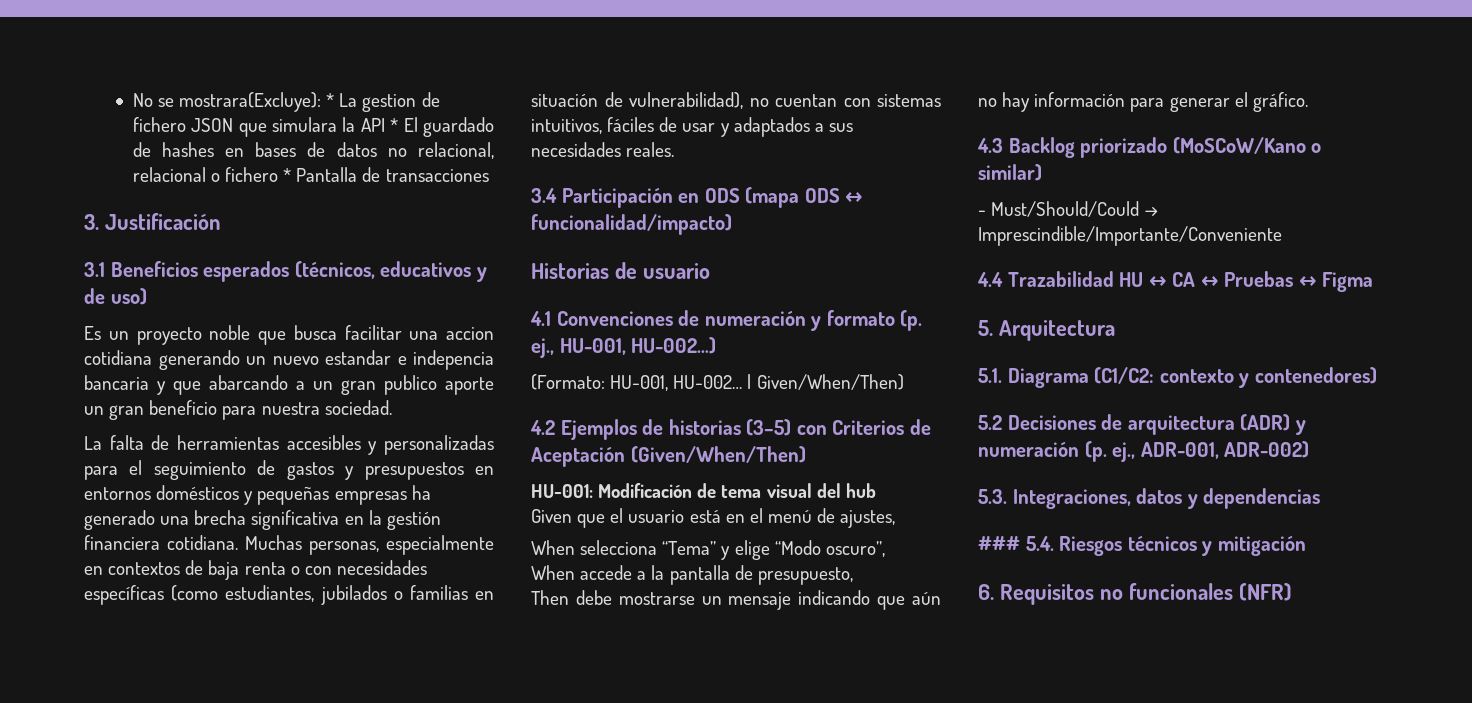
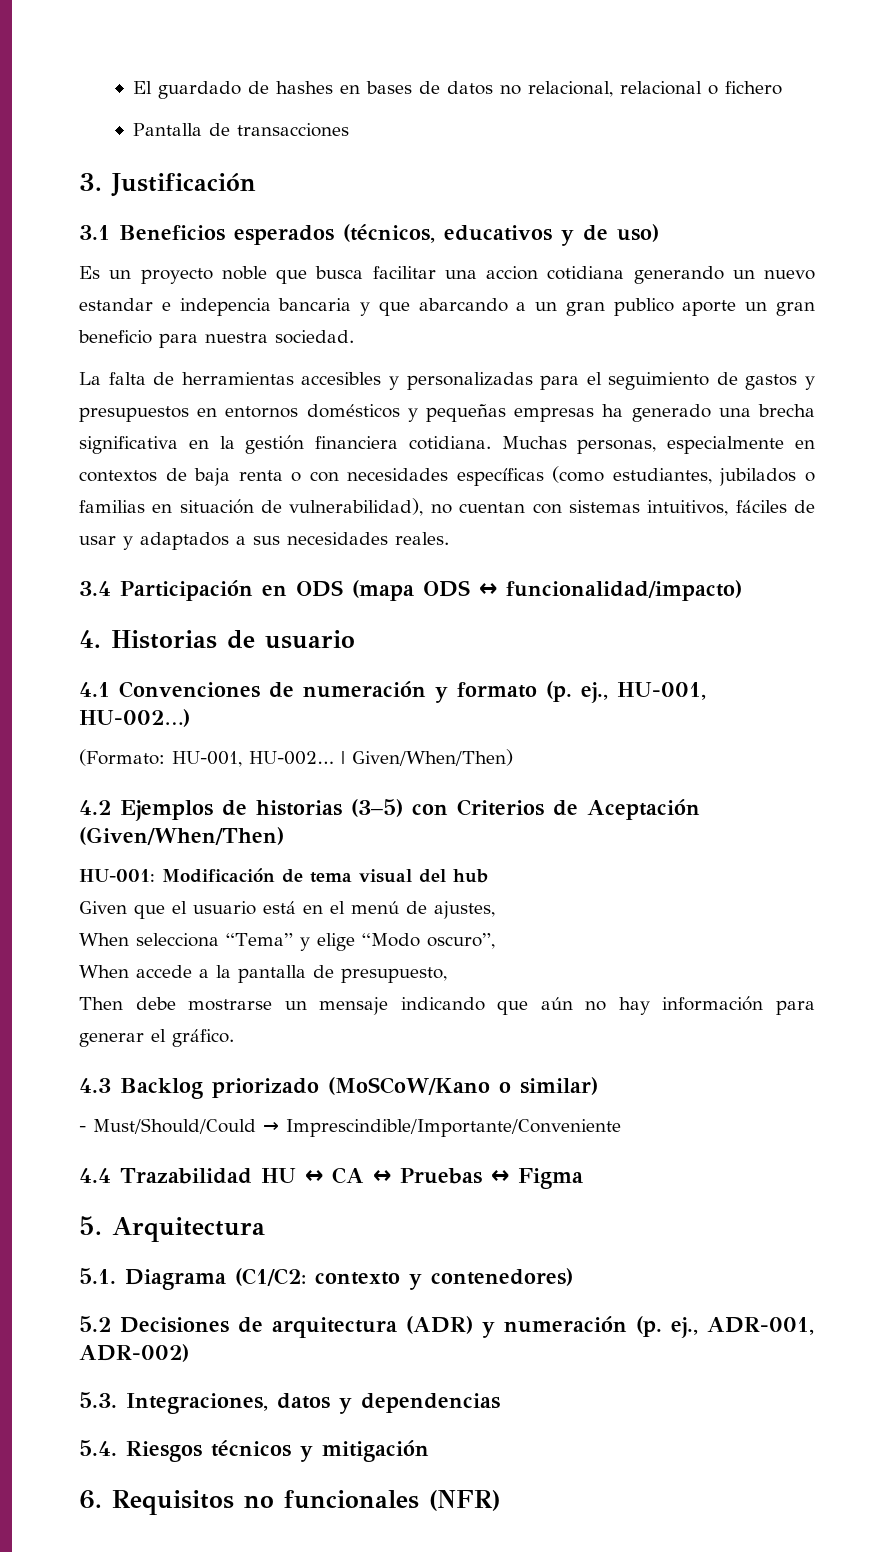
[132,92,440,112] [132,117,399,137] No se mostrara(Excluye): * La gestion de fichero JSON que simulara la API * -> (133, 87) none
[283,168,292,182] * -> (783, 88) //
(732, 224) none -> [79,630,101,648] 4.
[978,536,1020,551] ### -> (500, 1403) none

